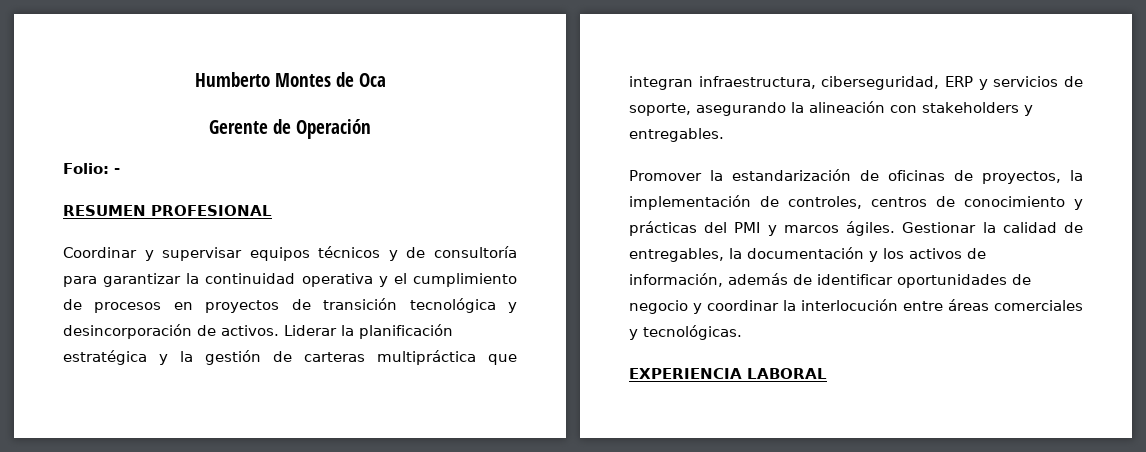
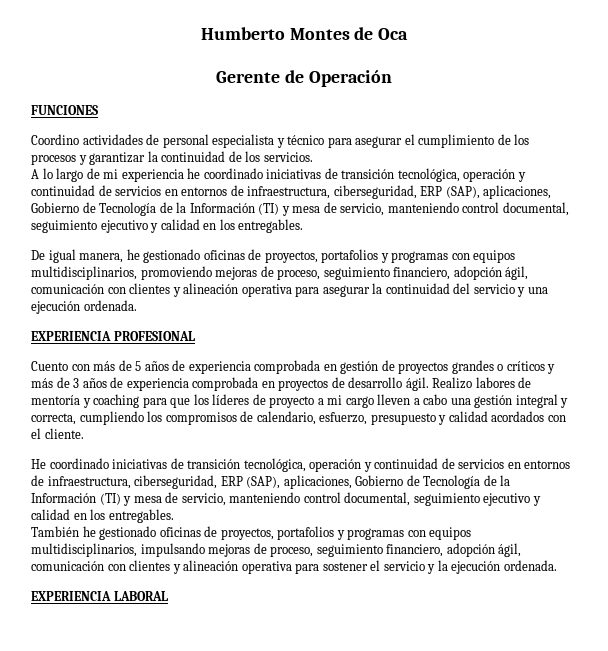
[63,163,120,174] [63,205,272,216] [63,246,517,261] [63,273,517,287] [63,298,517,313] [63,324,453,339] [63,350,517,365] [629,76,1083,90] [629,101,1033,116] [629,128,724,142] [629,169,1083,184] [629,195,1083,210] [629,221,1083,236] [629,247,986,262] [629,273,1031,288] [629,299,1083,314] [629,325,742,340] Folio: - // RESUMEN PROFESIONAL // Coordinar y supervisar equipos técnicos y de consultoría para garantizar la continuidad operativa y el cumplimiento de procesos en proyectos de transición tecnológica y desincorporación de activos. Liderar la planificación estratégica y la gestión de carteras multipráctica que integran infraestructura, ciberseguridad, ERP y servicios de soporte, asegurando la alineación con stakeholders y entregables. // Promover la estandarización de oficinas de proyectos, la implementación de controles, centros de conocimiento y prácticas del PMI y marcos ágiles. Gestionar la calidad de entregables, la documentación y los activos de información, además de identificar oportunidades de negocio y coordinar la interlocución entre áreas comerciales y tecnológicas. -> [31,105,98,115] [31,134,530,148] [31,151,313,165] [31,168,526,182] [31,185,552,199] [31,202,569,216] [31,219,304,233] [31,249,516,263] [31,266,529,280] [31,283,548,297] [31,300,137,314] [31,331,195,341] [31,360,556,374] [31,377,532,391] [31,394,569,408] [31,411,566,425] [31,428,84,439] [31,458,571,472] [31,475,511,489] [31,492,541,506] [31,509,174,523] [31,526,472,540] [31,543,522,557] [31,560,557,574] FUNCIONES // Coordino actividades de personal especialista y técnico para asegurar el cumplimiento de los procesos y garantizar la continuidad de los servicios. // A lo largo de mi experiencia he coordinado iniciativas de transición tecnológica, operación y continuidad de servicios en entornos de infraestructura, ciberseguridad, ERP (SAP), aplicaciones, Gobierno de Tecnología de la Información (TI) y mesa de servicio, manteniendo control documental, seguimiento ejecutivo y calidad en los entregables. // De igual manera, he gestionado oficinas de proyectos, portafolios y programas con equipos multidisciplinarios, promoviendo mejoras de proceso, seguimiento financiero, adopción ágil, comunicación con clientes y alineación operativa para asegurar la continuidad del servicio y una ejecución ordenada. // EXPERIENCIA PROFESIONAL // Cuento con más de 5 años de experiencia comprobada en gestión de proyectos grandes o críticos y más de 3 años de experiencia comprobada en proyectos de desarrollo ágil. Realizo labores de mentoría y coaching para que los líderes de proyecto a mi cargo lleven a cabo una gestión integral y correcta, cumpliendo los compromisos de calendario, esfuerzo, presupuesto y calidad acordados con el cliente. // He coordinado iniciativas de transición tecnológica, operación y continuidad de servicios en entornos de infraestructura, ciberseguridad, ERP (SAP), aplicaciones, Gobierno de Tecnología de la Información (TI) y mesa de servicio, manteniendo control documental, seguimiento ejecutivo y calidad en los entregables. // También he gestionado oficinas de proyectos, portafolios y programas con equipos multidisciplinarios, impulsando mejoras de proceso, seguimiento financiero, adopción ágil, comunicación con clientes y alineación operativa para sostener el servicio y la ejecución ordenada.

